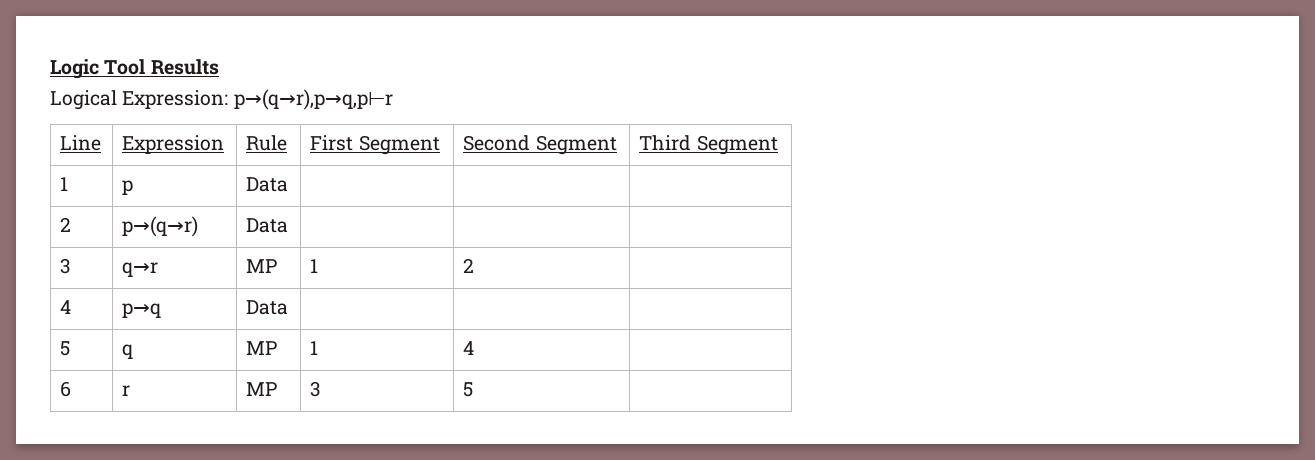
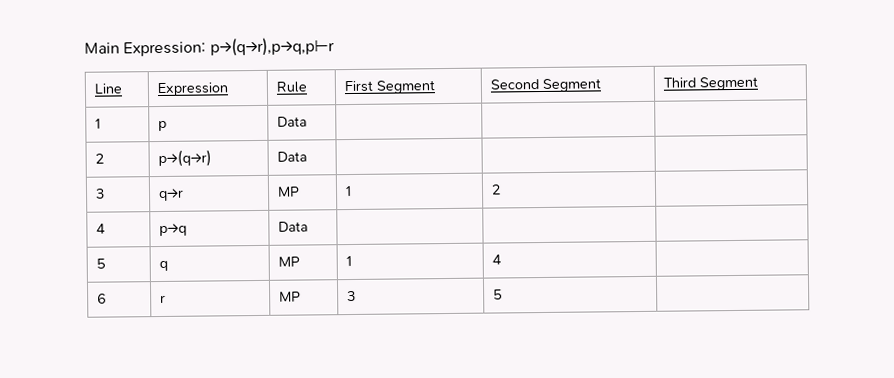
[50,59,219,79] [50,90,117,110] Logic Tool Results // Logical -> [84,42,120,54] Main

